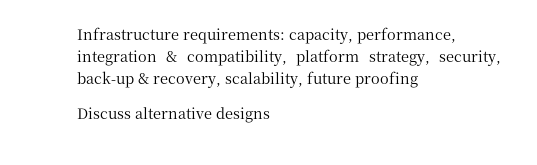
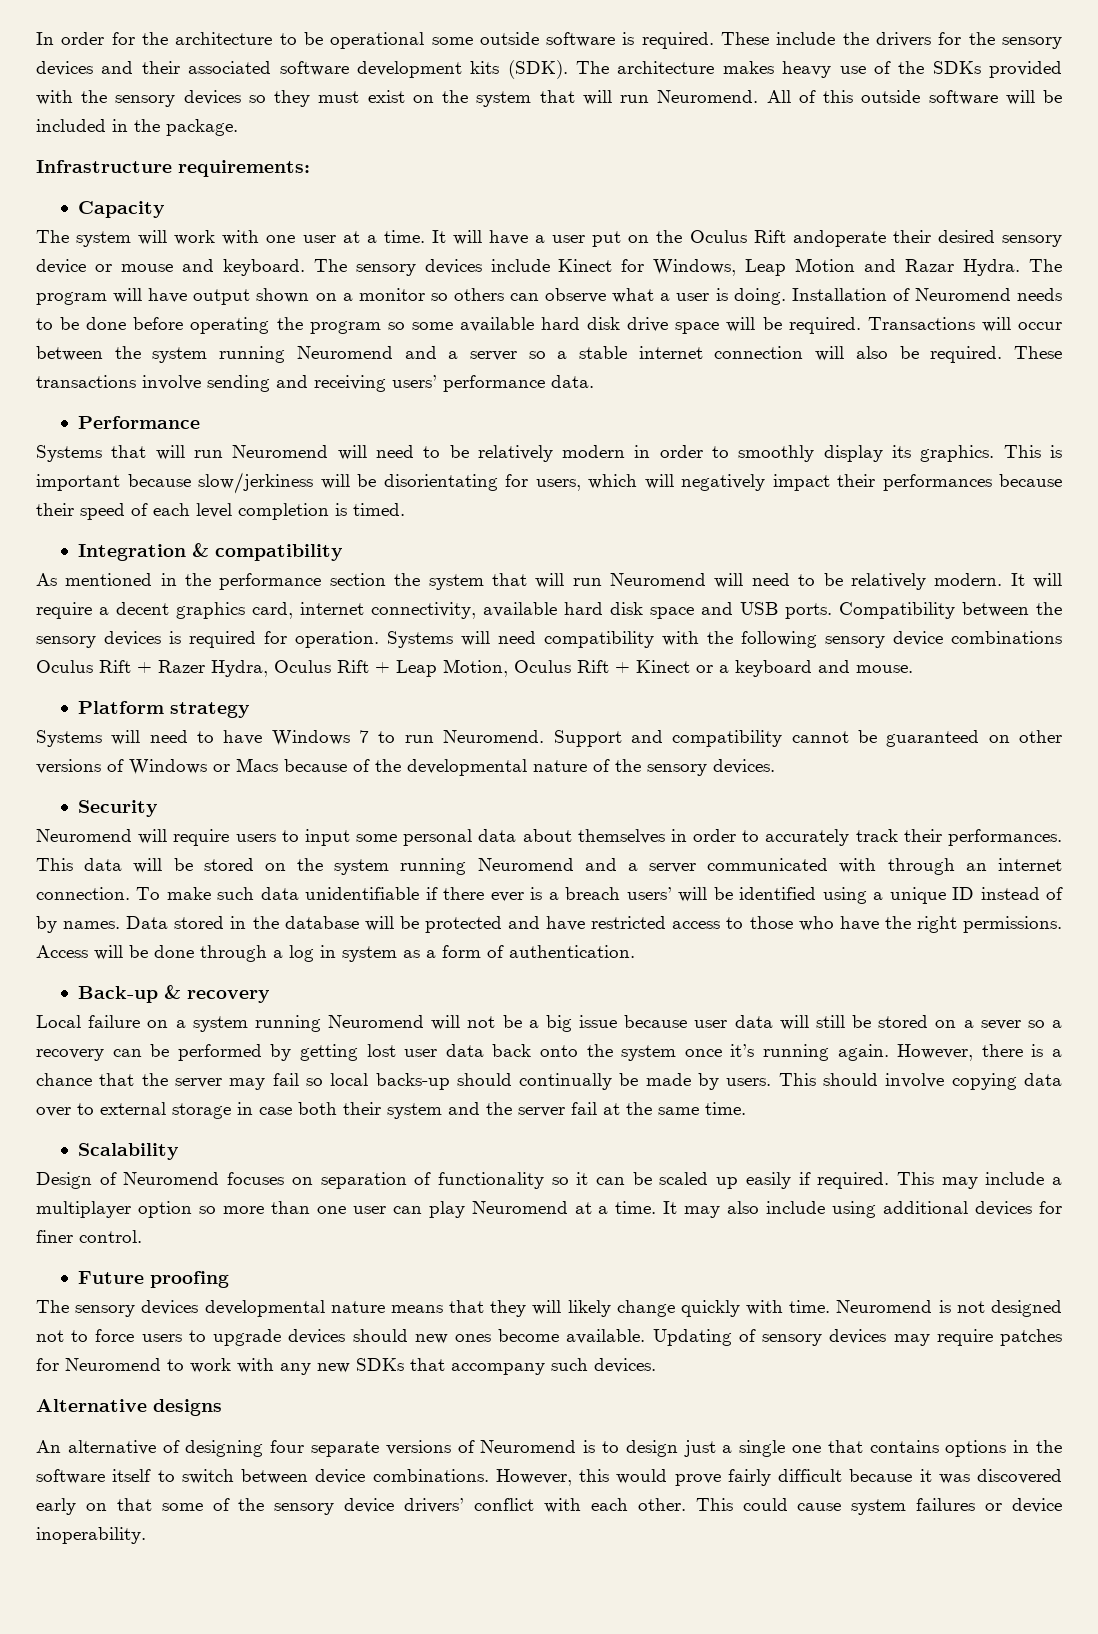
[76,27,456,44] [76,49,502,66] [76,71,418,88] [76,107,270,123] Infrastructure requirements: capacity, performance, integration & compatibility, platform strategy, security, back-up & recovery, scalability, future proofing // Discuss alternative designs -> [36,32,1062,49] [36,60,1062,79] [36,90,1062,107] [36,119,238,136] [36,160,310,177] [78,201,166,218] [36,230,1062,247] [36,258,1063,276] [36,288,1063,305] [36,317,1062,334] [36,346,1063,363] [36,375,594,392] [78,416,201,429] [36,445,1062,462] [36,472,1062,494] [36,503,405,520] [78,543,344,561] [36,573,1062,590] [36,602,1062,619] [36,631,1062,648] [36,659,913,677] [78,701,251,718] [36,730,1063,747] [36,758,775,776] [78,800,159,817] [36,829,1062,846] [36,858,1062,875] [36,887,1063,904] [36,916,1063,933] [36,945,635,962] [78,985,271,1003] [36,1015,1062,1032] [36,1044,1063,1061] [36,1073,1062,1090] [36,1102,746,1119] [78,1143,180,1160] [36,1172,1063,1189] [36,1201,1063,1218] [36,1230,142,1243] [78,1271,230,1288] [36,1300,1062,1317] [36,1329,1062,1346] [36,1358,656,1375] [36,1399,222,1416] [36,1440,1062,1457] [36,1469,1062,1486] [36,1498,1063,1515] [36,1527,146,1544] In order for the architecture to be operational some outside software is required. These include the drivers for the sensory devices and their associated software development kits (SDK). The architecture makes heavy use of the SDKs provided with the sensory devices so they must exist on the system that will run Neuromend. All of this outside software will be included in the package. // Infrastructure requirements: // Capacity // The system will work with one user at a time. It will have a user put on the Oculus Rift andoperate their desired sensory device or mouse and keyboard. The sensory devices include Kinect for Windows, Leap Motion and Razar Hydra. The program will have output shown on a monitor so others can observe what a user is doing. Installation of Neuromend needs to be done before operating the program so some available hard disk drive space will be required. Transactions will occur between the system running Neuromend and a server so a stable internet connection will also be required. These transactions involve sending and receiving users’ performance data. // Performance // Systems that will run Neuromend will need to be relatively modern in order to smoothly display its graphics. This is important because slow/jerkiness will be disorientating for users, which will negatively impact their performances because their speed of each level completion is timed. // Integration & compatibility // As mentioned in the performance section the system that will run Neuromend will need to be relatively modern. It will require a decent graphics card, internet connectivity, available hard disk space and USB ports. Compatibility between the sensory devices is required for operation. Systems will need compatibility with the following sensory device combinations Oculus Rift + Razer Hydra, Oculus Rift + Leap Motion, Oculus Rift + Kinect or a keyboard and mouse. // Platform strategy // Systems will need to have Windows 7 to run Neuromend. Support and compatibility cannot be guaranteed on other versions of Windows or Macs because of the developmental nature of the sensory devices. // Security // Neuromend will require users to input some personal data about themselves in order to accurately track their performances. This data will be stored on the system running Neuromend and a server communicated with through an internet connection. To make such data unidentifiable if there ever is a breach users’ will be identified using a unique ID instead of by names. Data stored in the database will be protected and have restricted access to those who have the right permissions. Access will be done through a log in system as a form of authentication. // Back-up & recovery // Local failure on a system running Neuromend will not be a big issue because user data will still be stored on a sever so a recovery can be performed by getting lost user data back onto the system once it’s running again. However, there is a chance that the server may fail so local backs-up should continually be made by users. This should involve copying data over to external storage in case both their system and the server fail at the same time. // Scalability // Design of Neuromend focuses on separation of functionality so it can be scaled up easily if required. This may include a multiplayer option so more than one user can play Neuromend at a time. It may also include using additional devices for finer control. // Future proofing // The sensory devices developmental nature means that they will likely change quickly with time. Neuromend is not designed not to force users to upgrade devices should new ones become available. Updating of sensory devices may require patches for Neuromend to work with any new SDKs that accompany such devices. // Alternative designs // An alternative of designing four separate versions of Neuromend is to design just a single one that contains options in the software itself to switch between device combinations. However, this would prove fairly difficult because it was discovered early on that some of the sensory device drivers’ conflict with each other. This could cause system failures or device inoperability.

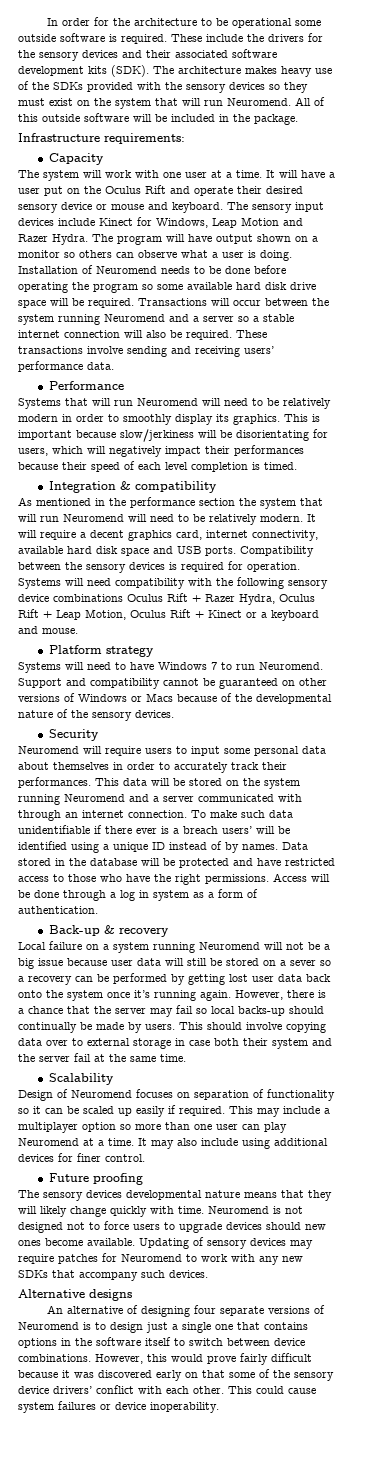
[792,230,886,247] andoperate -> [170,186,233,196] and operate
(416, 270) none -> [295,202,324,212] input
[905,259,955,272] Razar -> [18,234,48,242] Razer

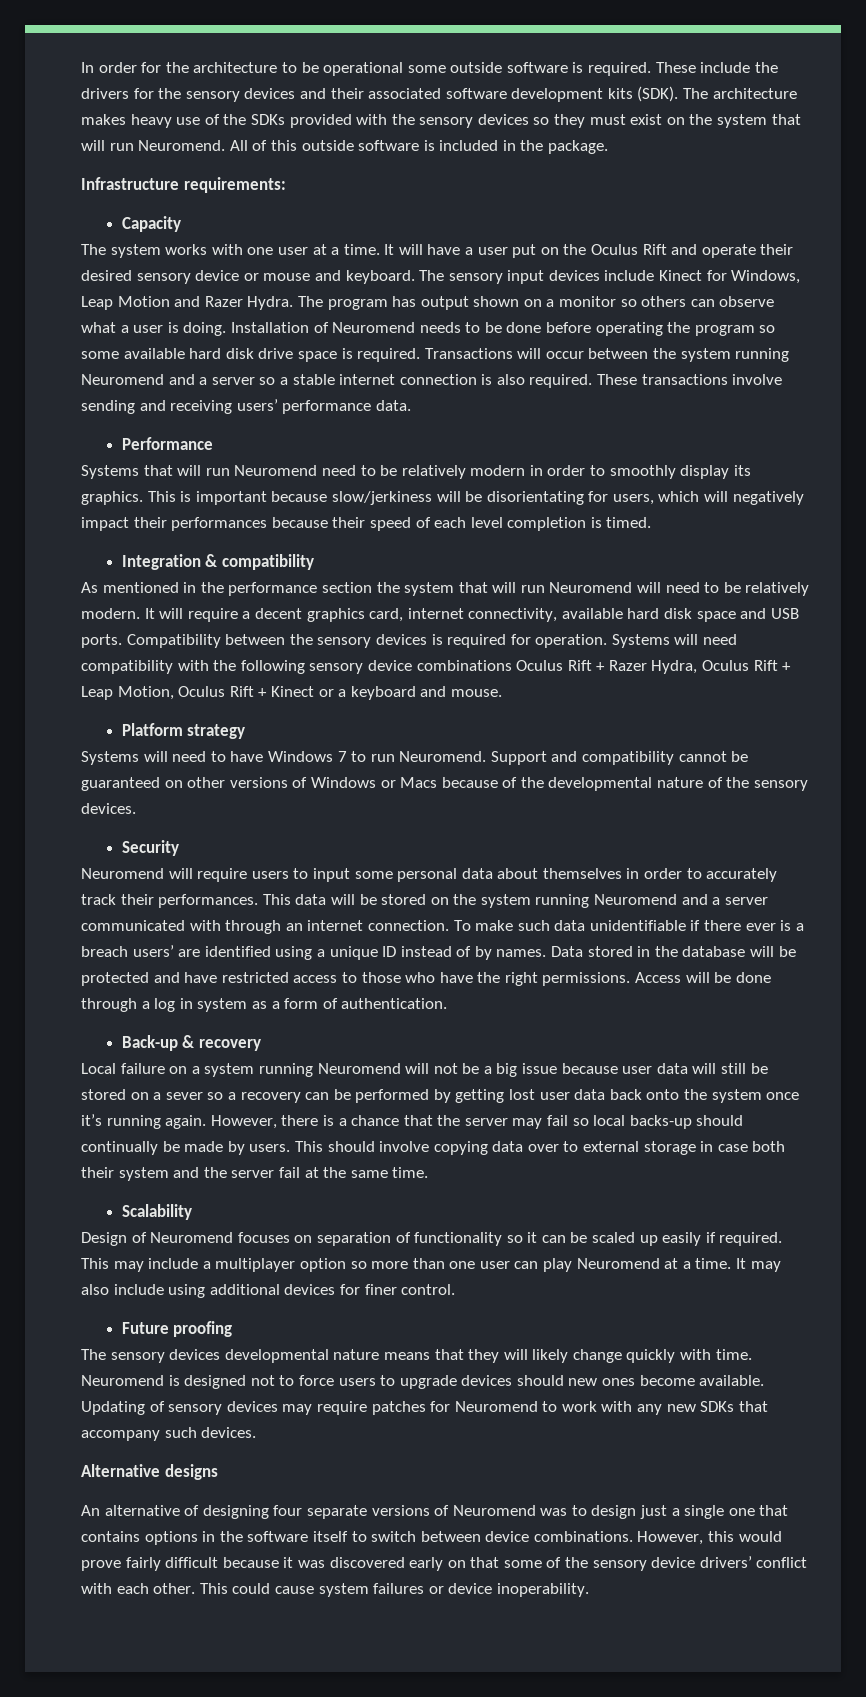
[133,114,167,122] will be -> [423,140,435,151] is
[83,170,132,178] will work -> [165,244,208,255] works
[166,234,212,242] will have -> [392,296,417,307] has
[50,298,84,306] will be -> [341,348,353,359] is
[124,330,182,338] will also be -> [481,374,525,385] is also
[202,398,221,406] will -> (318, 470) none
[256,826,290,834] will be -> [178,949,201,957] are
[285,1206,303,1214] not -> (180, 1380) none
[83,1322,91,1330] is -> [540,1508,568,1516] was

